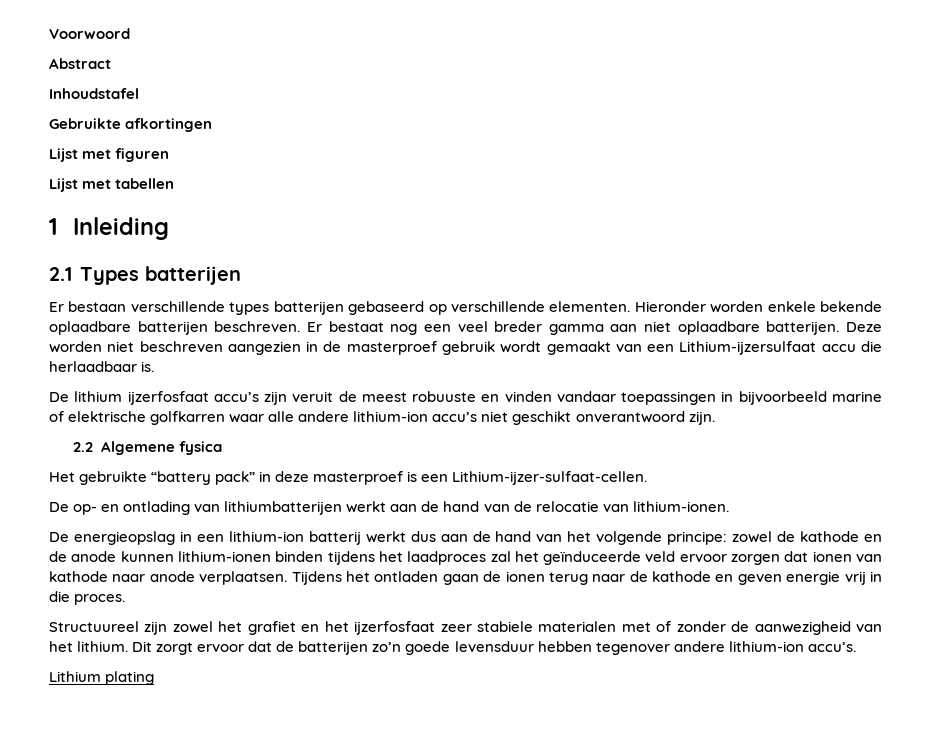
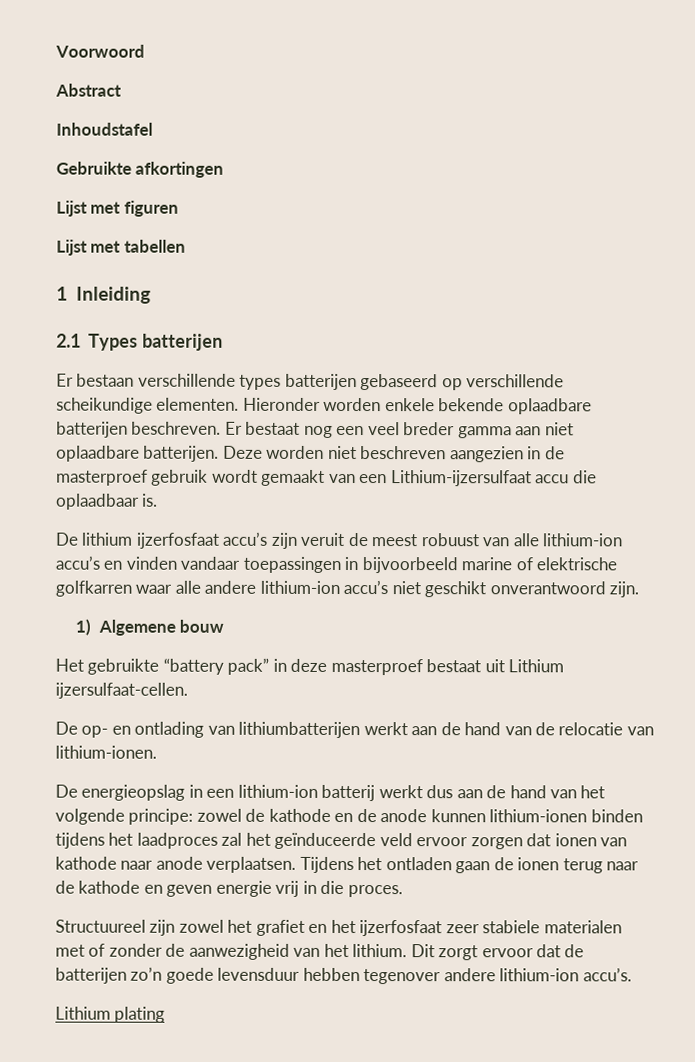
(545, 306) none -> [56,397,153,414] scheikundige
[49,361,137,372] herlaadbaar -> [56,493,140,510] oplaadbaar
[412,391,477,402] robuuste -> [420,533,623,547] [55,555,100,570] robuust van alle lithium-ion accu’s
[73,441,222,455] 2.2 Algemene fysica -> [75,618,225,636] 1) Algemene bouw
[407,471,648,485] is een Lithium-ijzer-sulfaat-cellen. -> [426,659,565,673] [55,682,188,699] bestaat uit Lithium ijzersulfaat-cellen.

